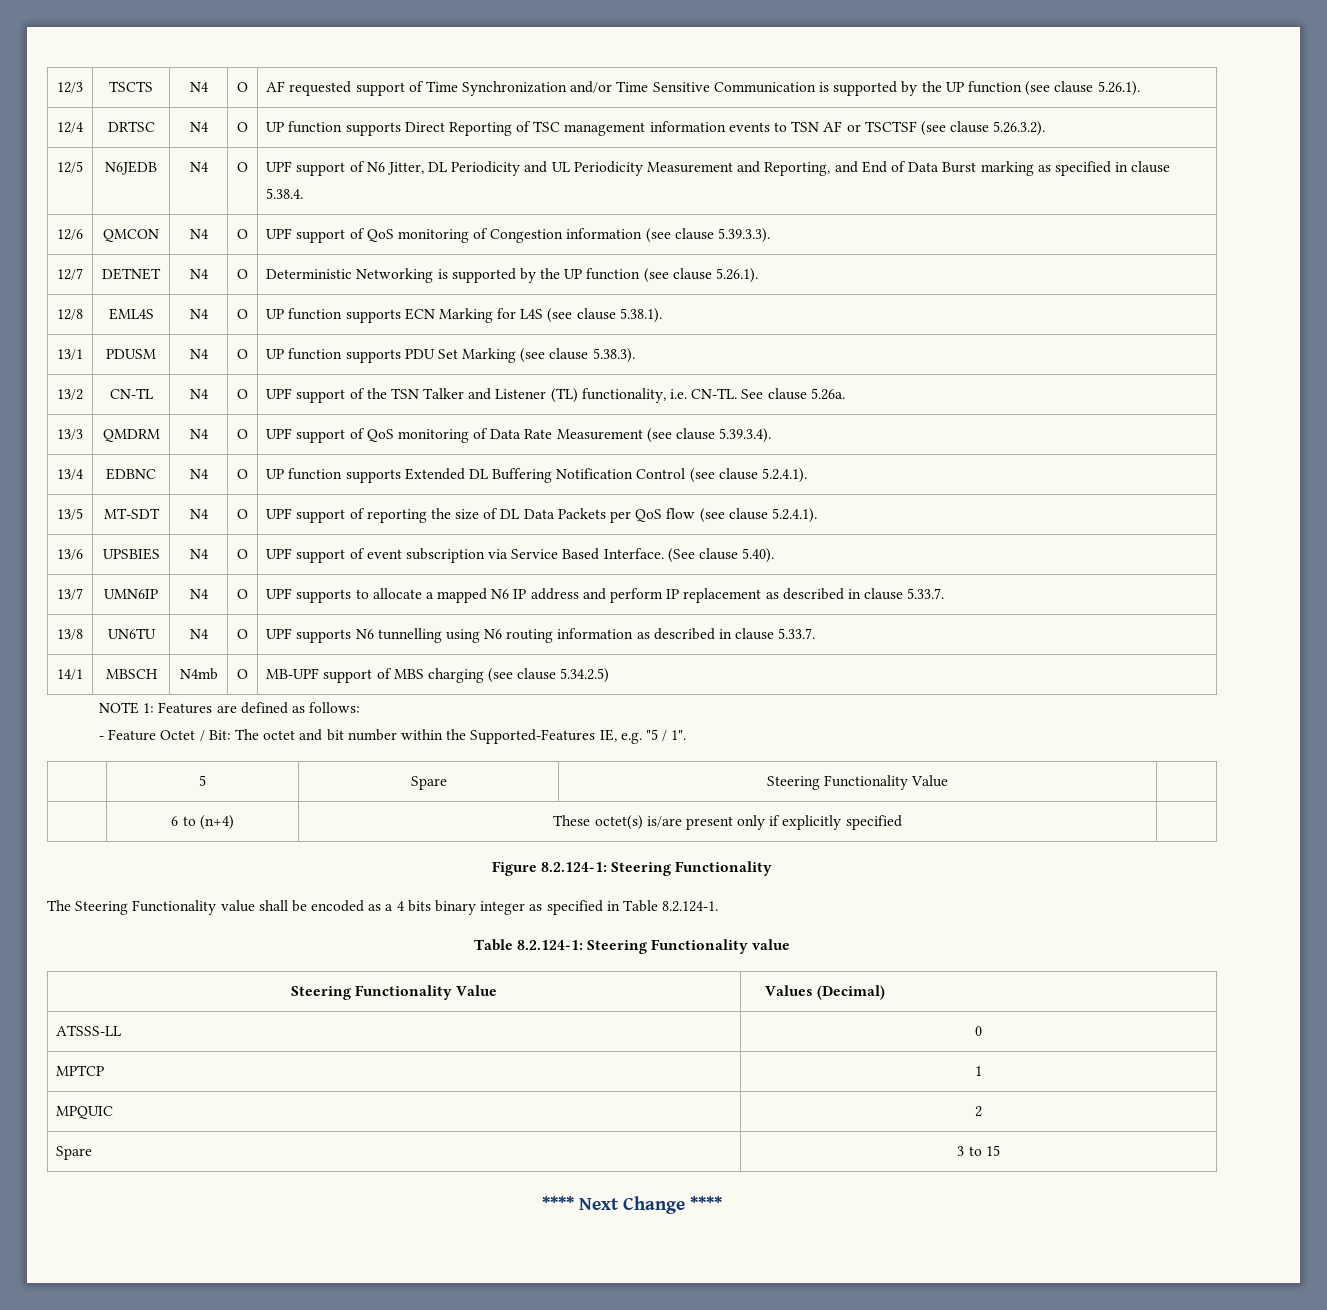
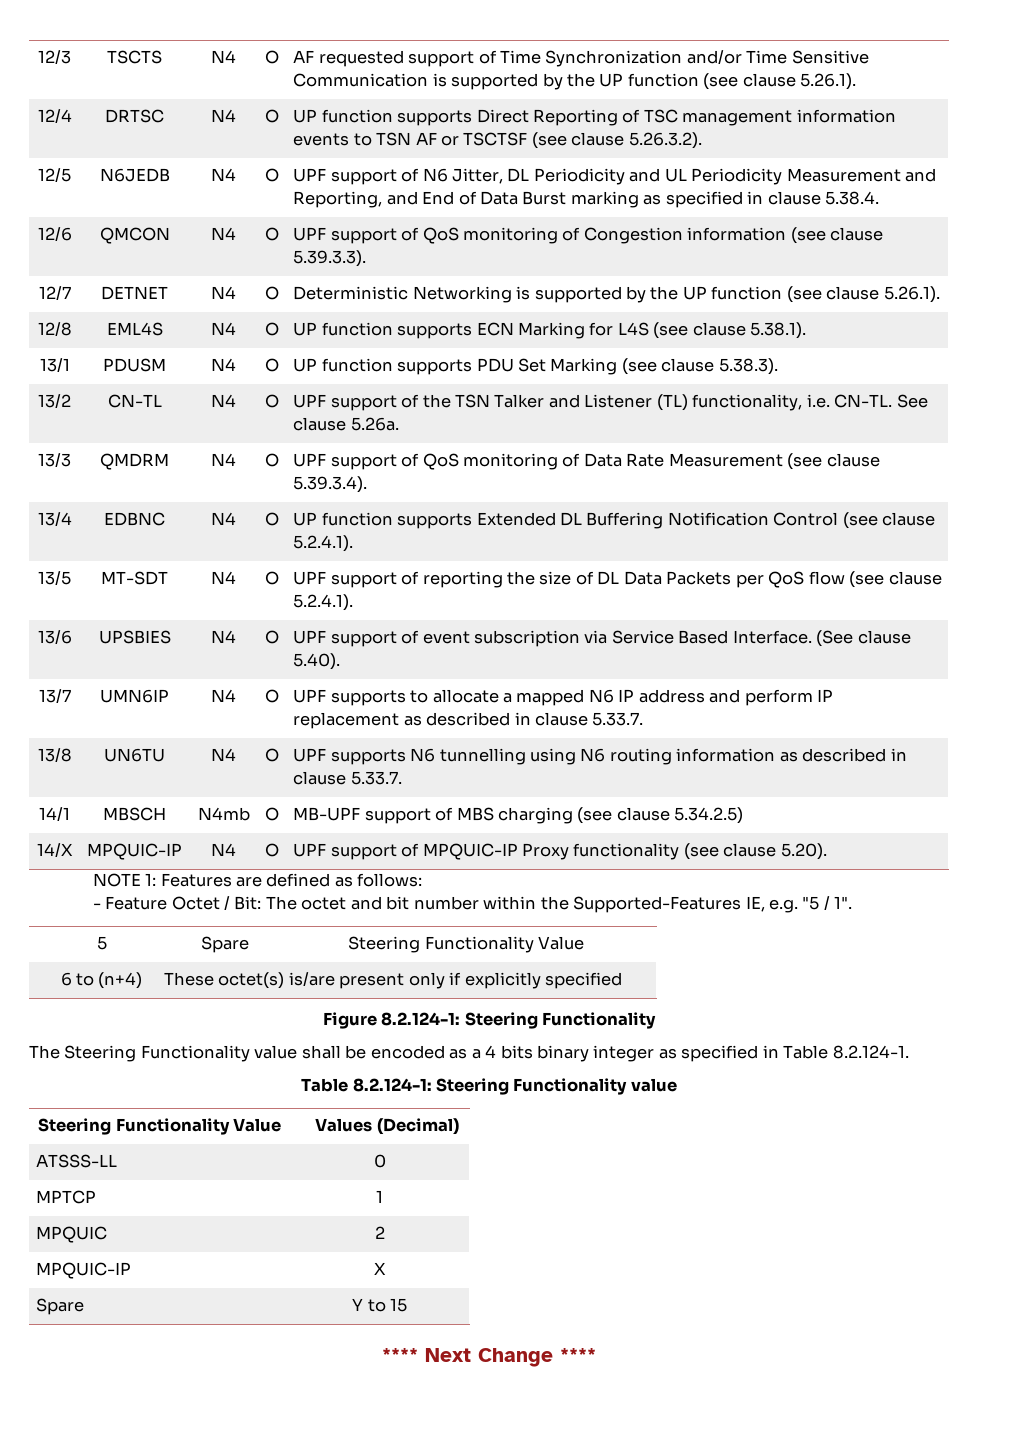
(610, 675) none -> [37,843,73,857] [87,843,182,860] [211,843,236,856] [265,843,279,857] [293,843,827,860] // 14/X | MPQUIC-IP | N4 | O | UPF support of MPQUIC-IP Proxy functionality (see clause 5.20).
[56,1146,93,1160] [957,1146,965,1156] // Spare | 3 -> [36,1262,132,1279] [374,1262,386,1275] [36,1298,85,1315] [352,1298,364,1311] // MPQUIC-IP | X // Spare | Y

